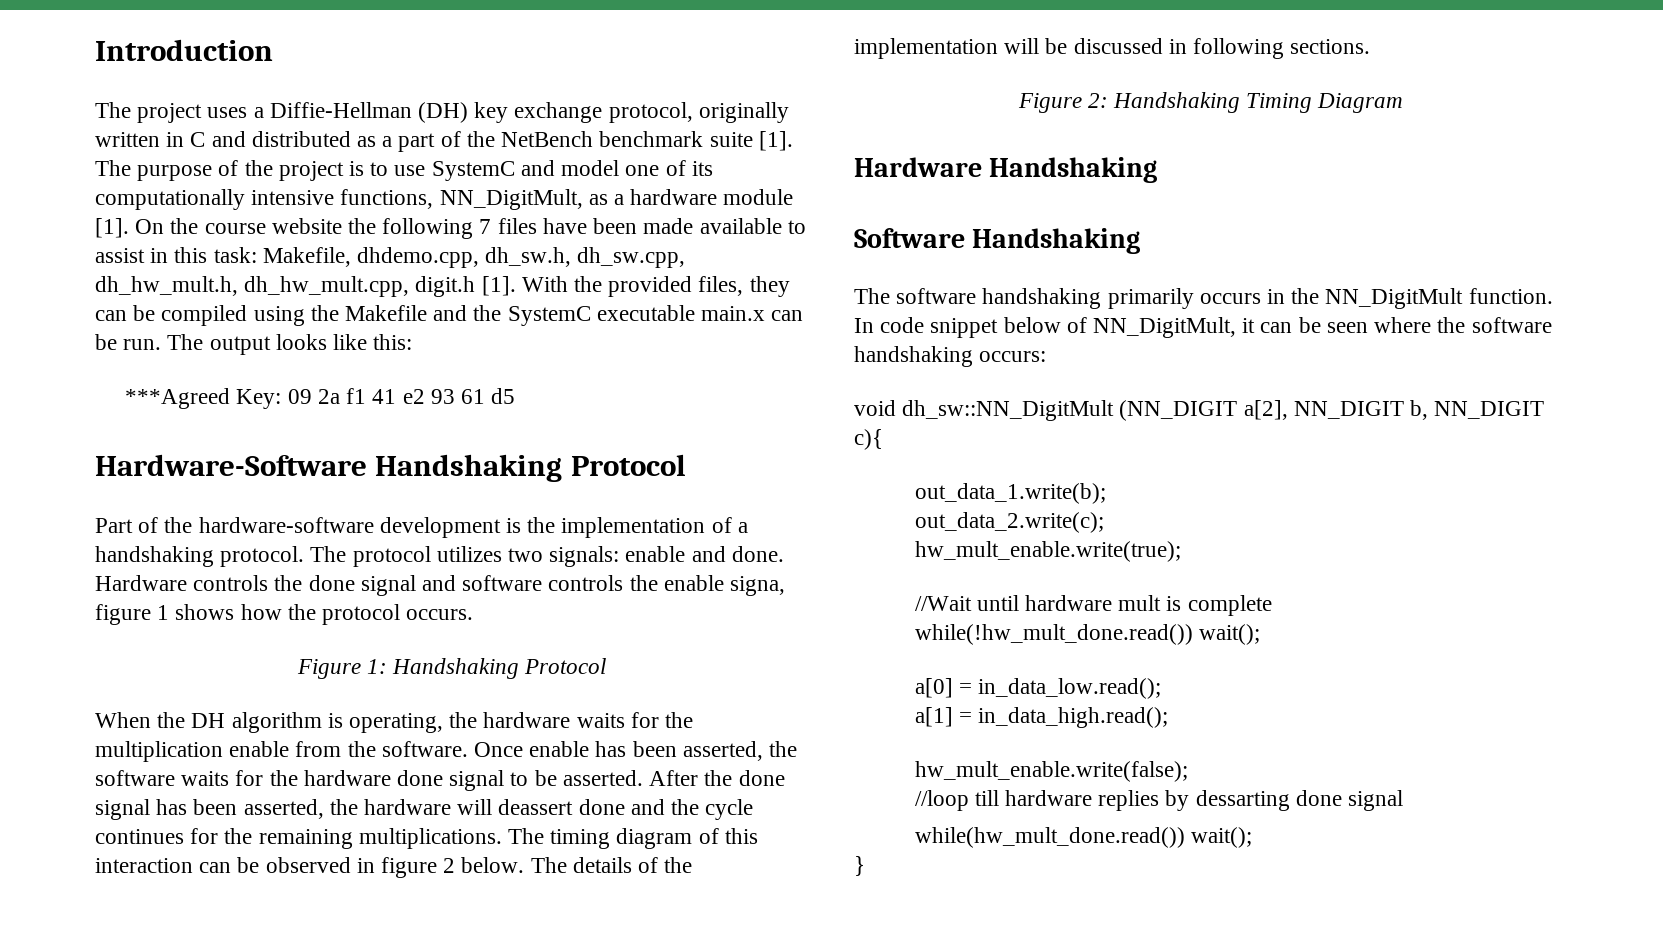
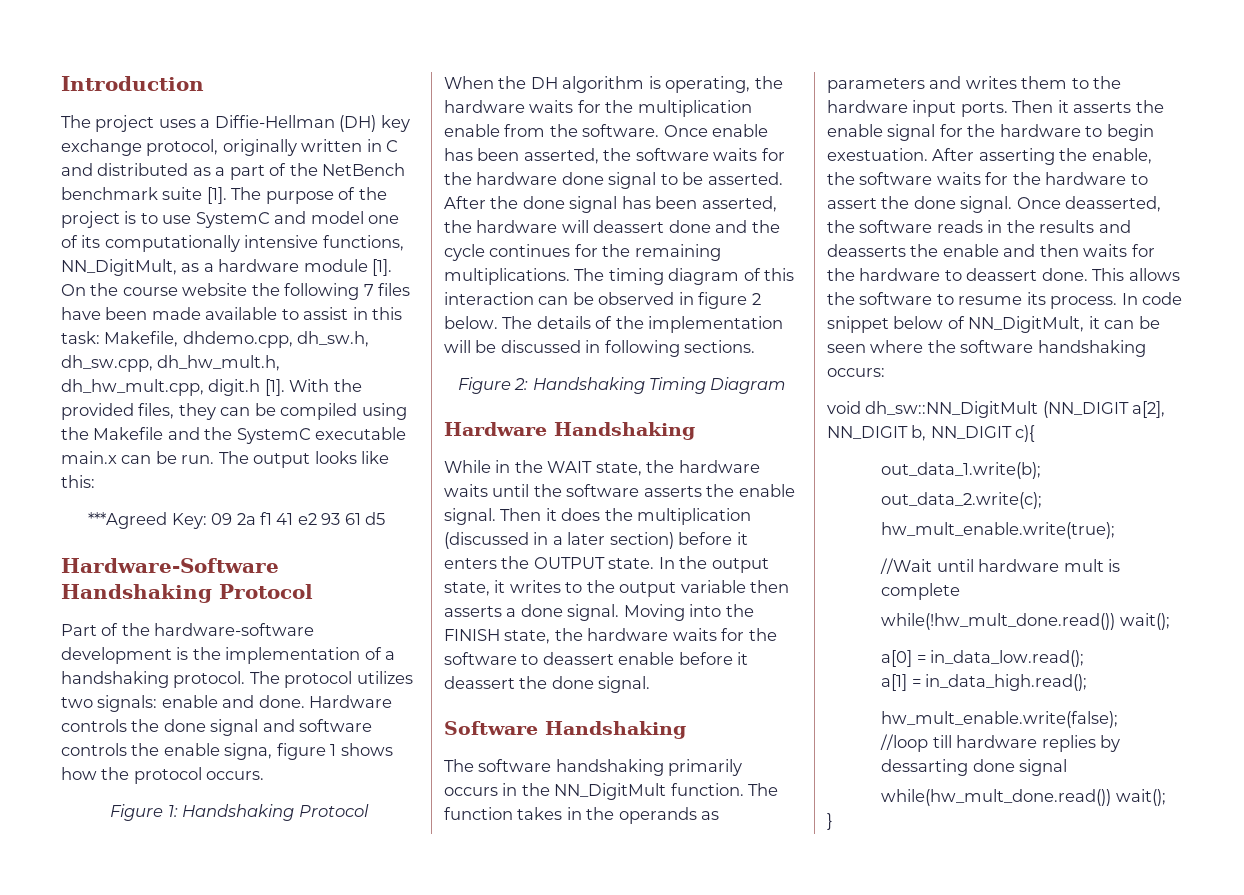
(1158, 170) none -> [444,460,760,476] [444,484,795,497] [444,508,752,525] [444,532,748,549] [444,556,769,573] [444,580,790,597] [444,604,754,621] [444,628,777,644] [444,652,749,665] [444,676,651,693] // While in the WAIT state, the hardware waits until the software asserts the enable signal. Then it does the multiplication (discussed in a later section) before it enters the OUTPUT state. In the output state, it writes to the output variable then asserts a done signal. Moving into the FINISH state, the hardware waits for the software to deassert enable before it deassert the done signal.
(1553, 296) none -> [748,783,779,796] [444,807,720,824] [827,76,1122,93] [827,100,1164,117] [827,124,1154,141] [827,148,1152,165] [827,172,1148,185] [827,196,1162,213] [827,220,1131,233] [827,244,1155,257] [827,268,1180,281] [827,292,1118,309] The function takes in the operands as parameters and writes them to the hardware input ports. Then it asserts the enable signal for the hardware to begin exestuation. After asserting the enable, the software waits for the hardware to assert the done signal. Once deasserted, the software reads in the results and deasserts the enable and then waits for the hardware to deassert done. This allows the software to resume its process.

